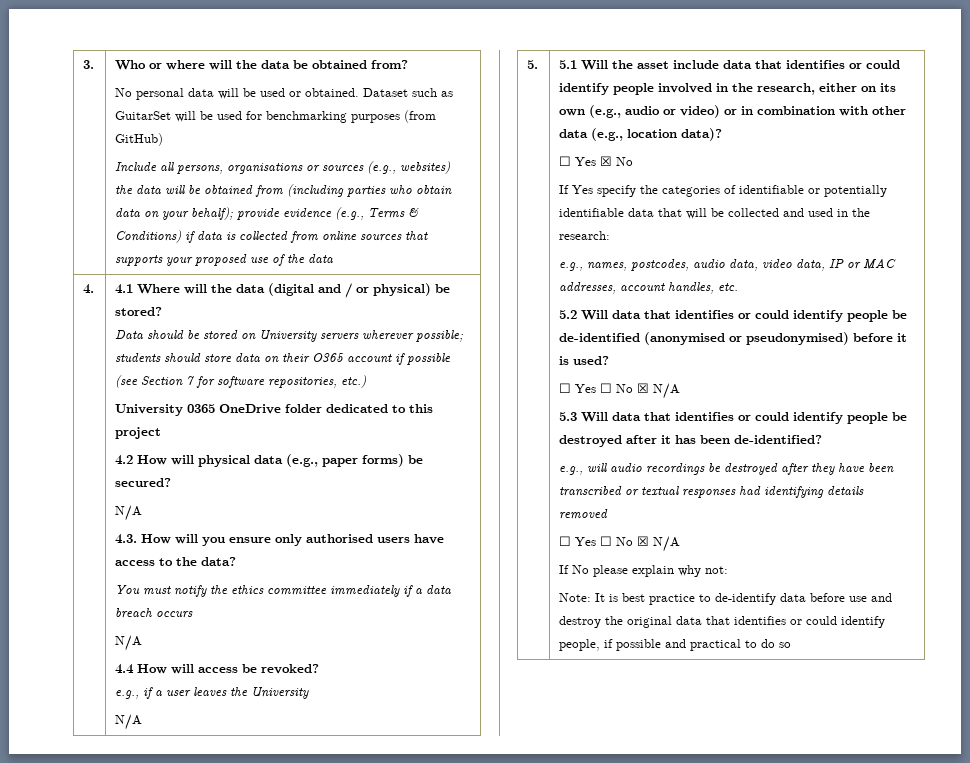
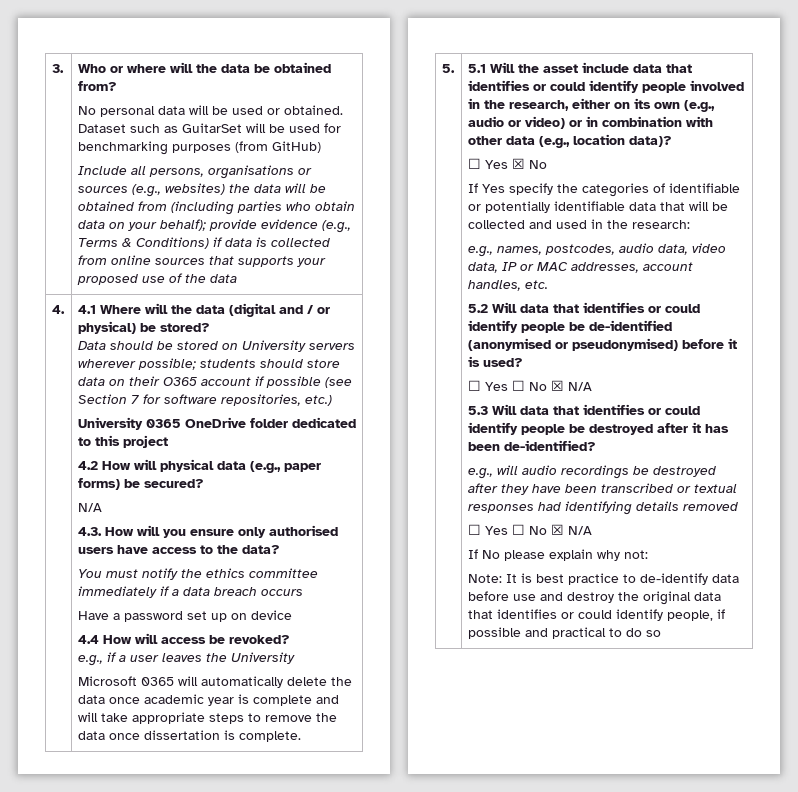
[115,635,143,651] N/A -> [77,610,292,622] Have a password set up on device
[115,714,143,730] N/A -> [77,676,352,688] [77,694,339,706] [77,712,337,724] [77,730,301,742] Microsoft 0365 will automatically delete the data once academic year is complete and will take appropriate steps to remove the data once dissertation is complete.

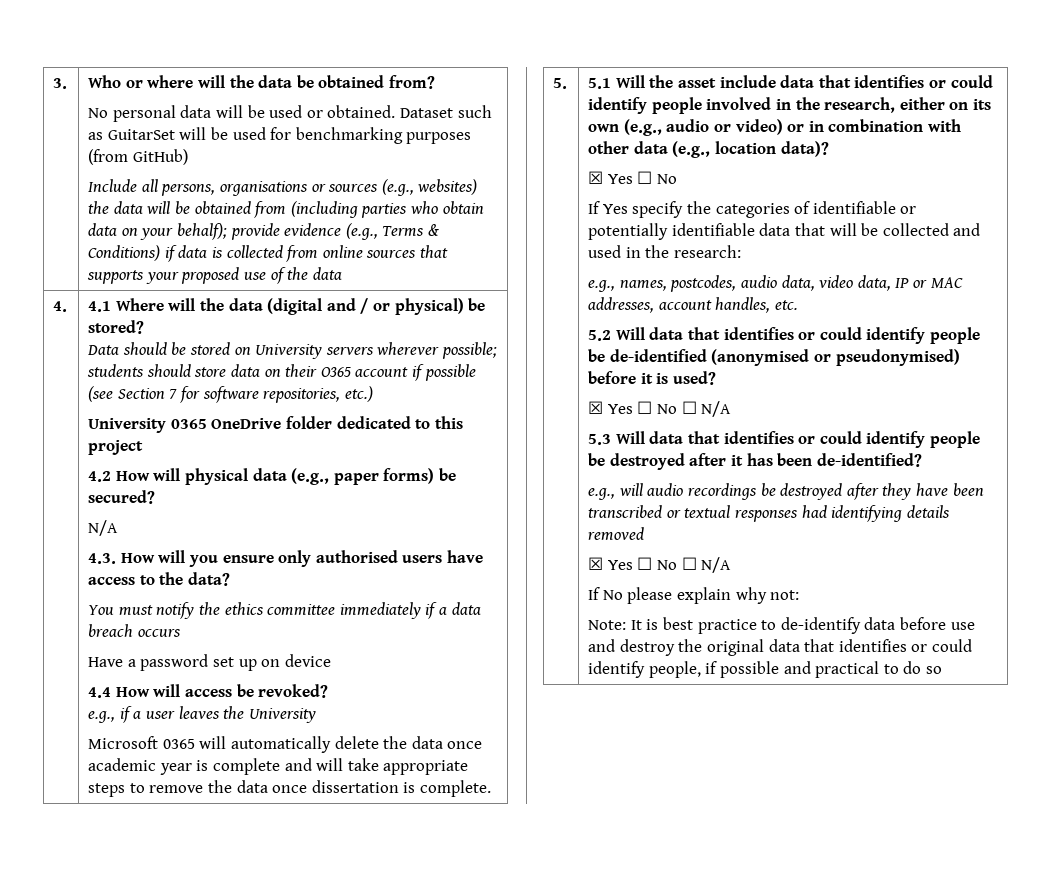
[467,158,525,169] ☐ Yes ☒ -> [588,171,653,184] ☒ Yes ☐
[467,380,564,391] ☐ Yes ☐ No ☒ -> [588,401,697,414] ☒ Yes ☐ No ☐
[467,524,564,535] ☐ Yes ☐ No ☒ -> [588,557,697,570] ☒ Yes ☐ No ☐

